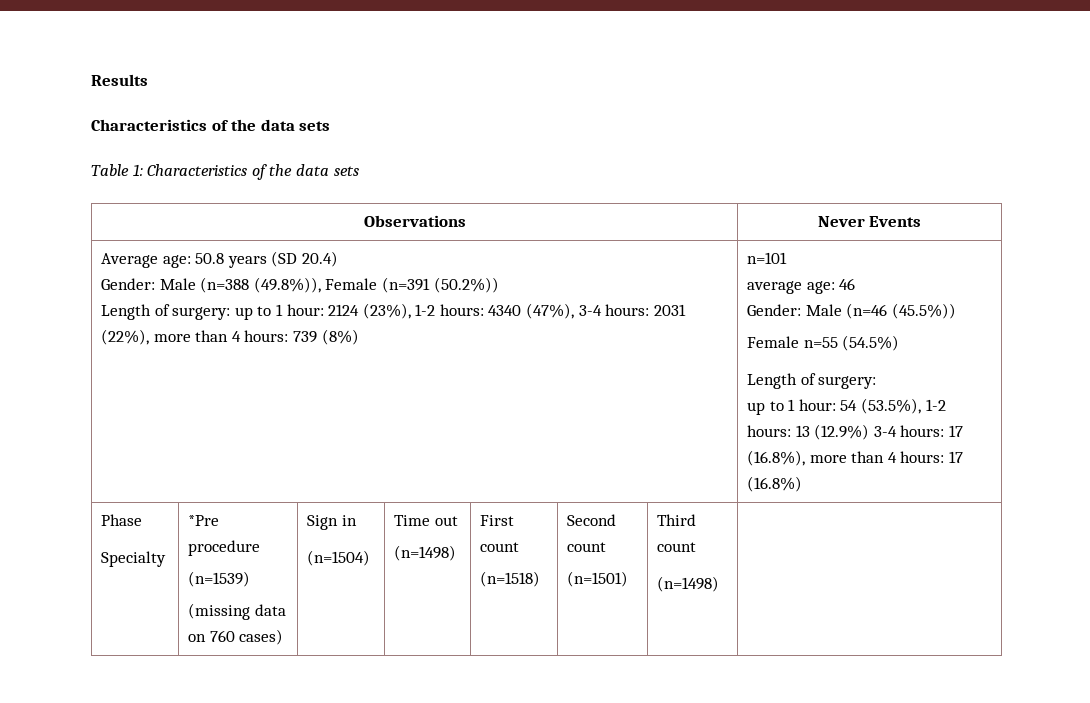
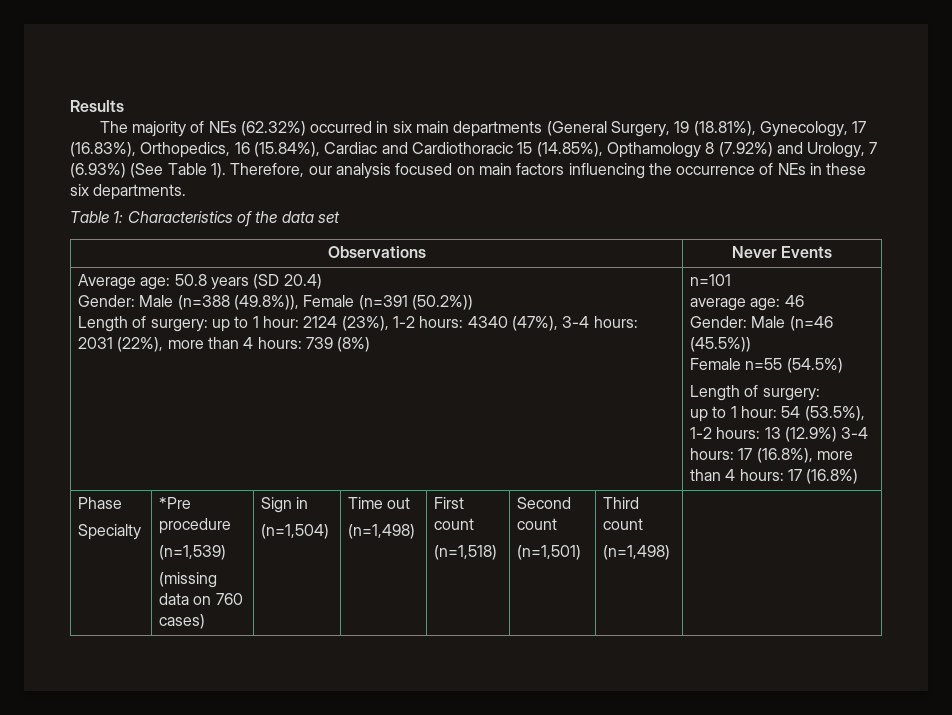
[91,119,331,131] Characteristics of the data sets -> [99,121,867,137] [70,142,878,158] [70,163,867,179] [70,184,187,200] The majority of NEs (62.32%) occurred in six main departments (General Surgery, 19 (18.81%), Gynecology, 17 (16.83%), Orthopedics, 16 (15.84%), Cardiac and Cardiothoracic 15 (14.85%), Opthamology 8 (7.92%) and Urology, 7 (6.93%) (See Table 1). Therefore, our analysis focused on main factors influencing the occurrence of NEs in these six departments.
[333,166,359,176] sets -> [317,211,340,223] set
[187,571,250,587] (n=1539) -> [159,545,227,560] (n=1,539)
[306,550,370,566] (n=1504) -> [261,524,330,539] (n=1,504)
[393,545,456,561] (n=1498) -> [348,524,416,539] (n=1,498)
[479,571,540,587] (n=1518) -> [434,545,498,560] (n=1,518)
[566,571,628,587] (n=1501) -> [517,545,582,560] (n=1,501)
[656,576,719,592] (n=1498) -> [603,545,671,560] (n=1,498)

